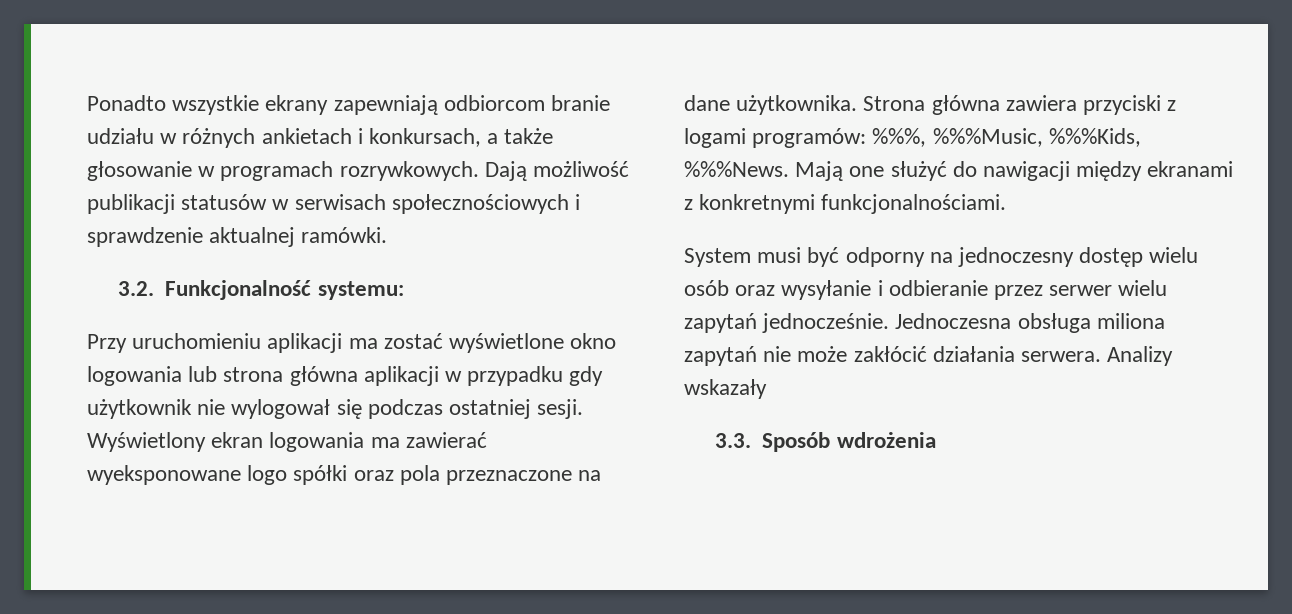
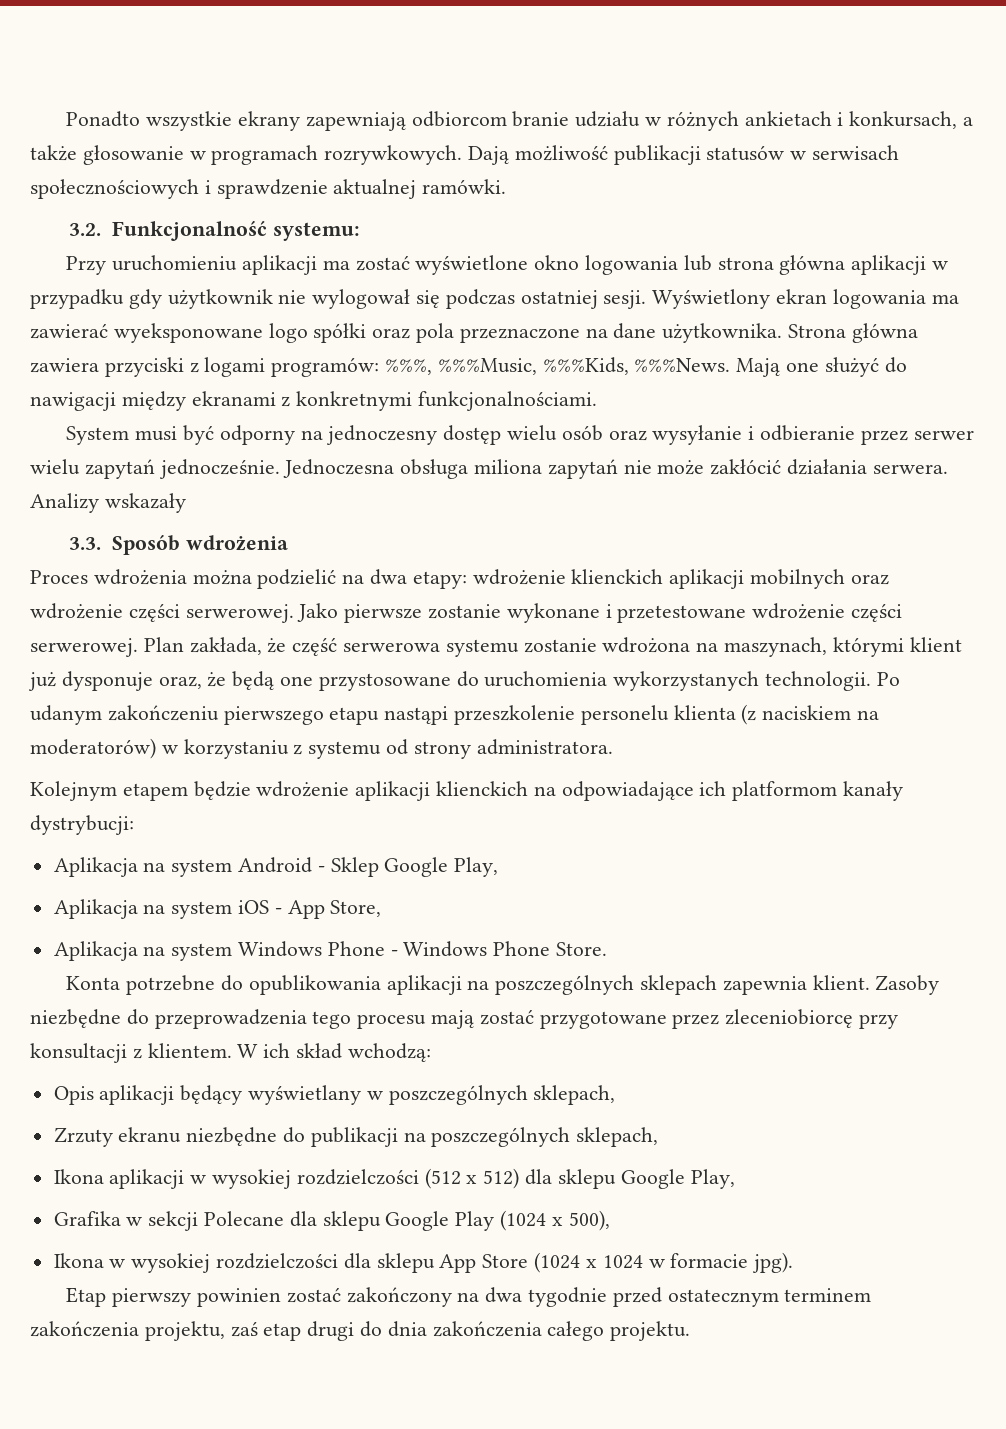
(936, 440) none -> [30,569,889,589] [30,603,903,623] [30,637,962,657] [28,671,900,691] [30,704,880,725] [30,738,613,759] [30,781,904,801] [30,815,134,835] [53,857,499,877] [53,899,382,919] [53,941,608,961] [66,975,940,995] [30,1009,899,1029] [30,1043,431,1063] [53,1085,616,1105] [53,1127,659,1147] [53,1168,735,1189] [53,1210,610,1231] [53,1252,794,1273] [66,1287,872,1307] [30,1321,691,1341] // Proces wdrożenia można podzielić na dwa etapy: wdrożenie klienckich aplikacji mobilnych oraz wdrożenie części serwerowej. Jako pierwsze zostanie wykonane i przetestowane wdrożenie części serwerowej. Plan zakłada, że część serwerowa systemu zostanie wdrożona na maszynach, którymi klient już dysponuje oraz, że będą one przystosowane do uruchomienia wykorzystanych technologii. Po udanym zakończeniu pierwszego etapu nastąpi przeszkolenie personelu klienta (z naciskiem na moderatorów) w korzystaniu z systemu od strony administratora. // Kolejnym etapem będzie wdrożenie aplikacji klienckich na odpowiadające ich platformom kanały dystrybucji: // Aplikacja na system Android - Sklep Google Play, // Aplikacja na system iOS - App Store, // Aplikacja na system Windows Phone - Windows Phone Store. // Konta potrzebne do opublikowania aplikacji na poszczególnych sklepach zapewnia klient. Zasoby niezbędne do przeprowadzenia tego procesu mają zostać przygotowane przez zleceniobiorcę przy konsultacji z klientem. W ich skład wchodzą: // Opis aplikacji będący wyświetlany w poszczególnych sklepach, // Zrzuty ekranu niezbędne do publikacji na poszczególnych sklepach, // Ikona aplikacji w wysokiej rozdzielczości (512 x 512) dla sklepu Google Play, // Grafika w sekcji Polecane dla sklepu Google Play (1024 x 500), // Ikona w wysokiej rozdzielczości dla sklepu App Store (1024 x 1024 w formacie jpg). // Etap pierwszy powinien zostać zakończony na dwa tygodnie przed ostatecznym terminem zakończenia projektu, zaś etap drugi do dnia zakończenia całego projektu.

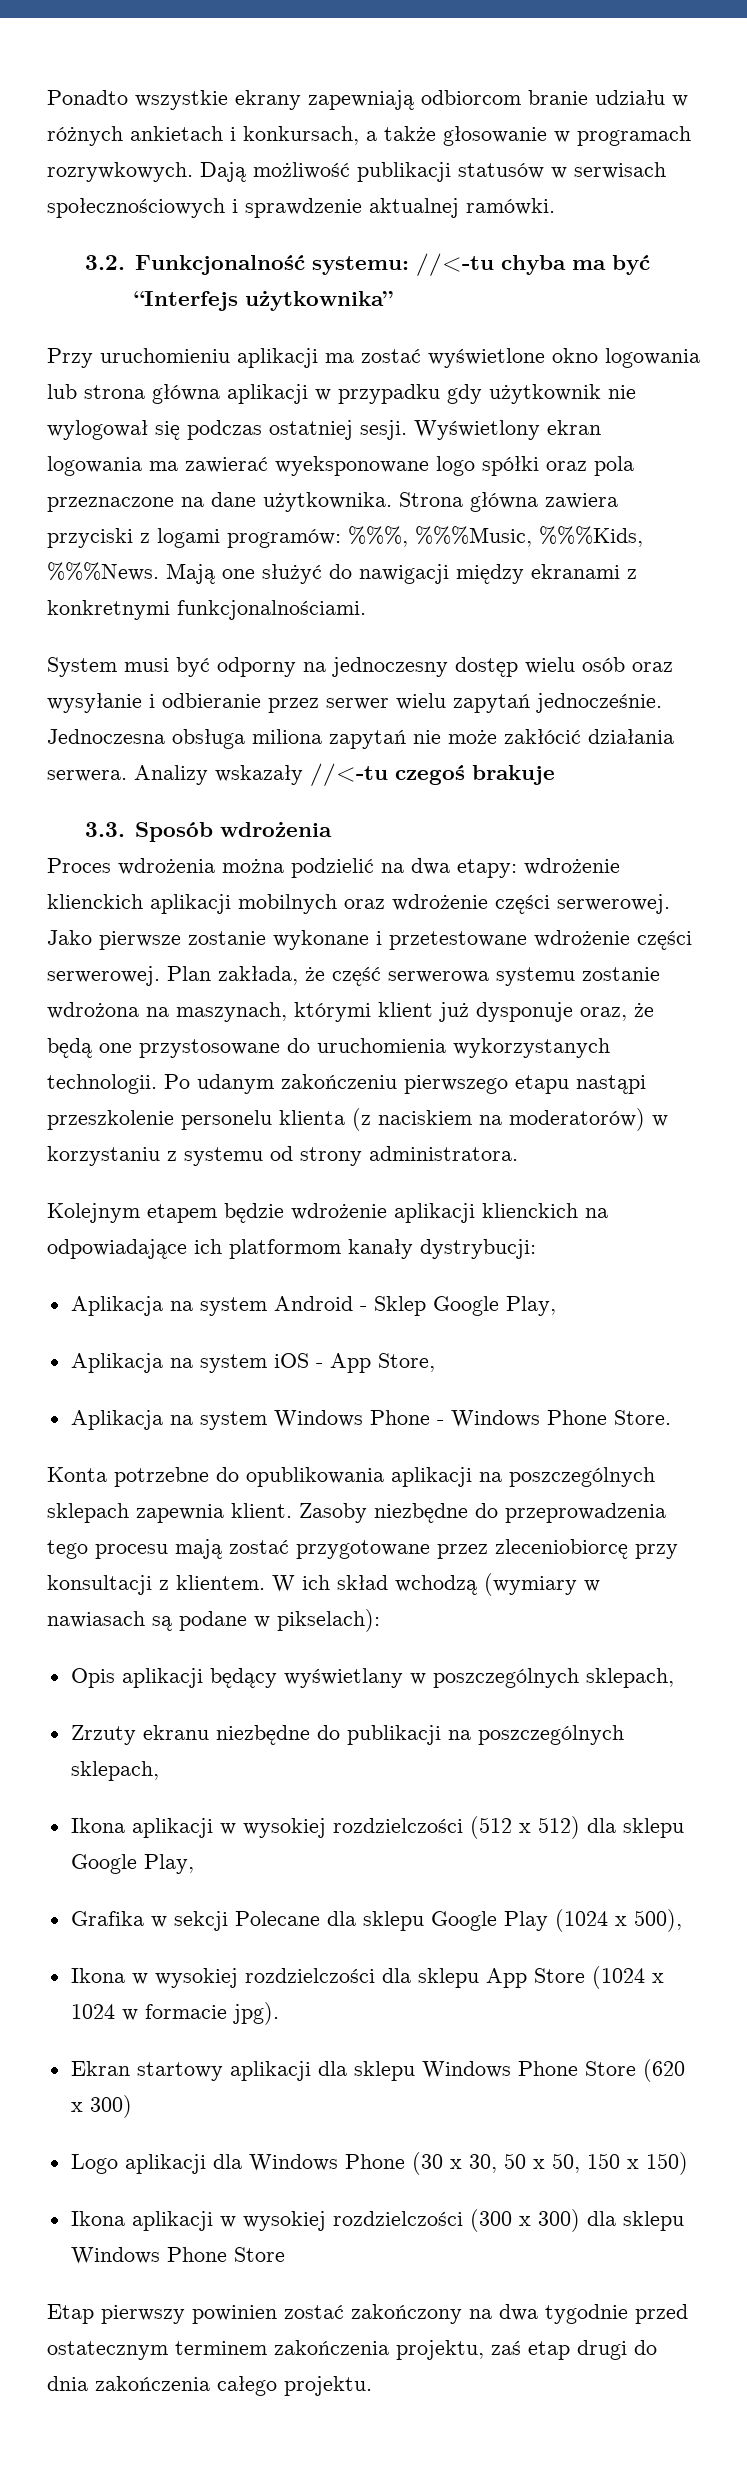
(360, 231) none -> [416,253,651,276] [134,291,394,311] //<-tu chyba ma być “Interfejs użytkownika”
(186, 503) none -> [310,763,555,786] //<-tu czegoś brakuje
[347,1043,431,1062] wchodzą: -> [395,1573,600,1596] [47,1609,380,1632] wchodzą (wymiary w nawiasach są podane w pikselach):
(794, 1262) none -> [70,2059,685,2082] [70,2095,132,2118] [70,2152,688,2175] [70,2209,684,2232] [70,2247,285,2264] // Ekran startowy aplikacji dla sklepu Windows Phone Store (620 x 300) // Logo aplikacji dla Windows Phone (30 x 30, 50 x 50, 150 x 150) // Ikona aplikacji w wysokiej rozdzielczości (300 x 300) dla sklepu Windows Phone Store

